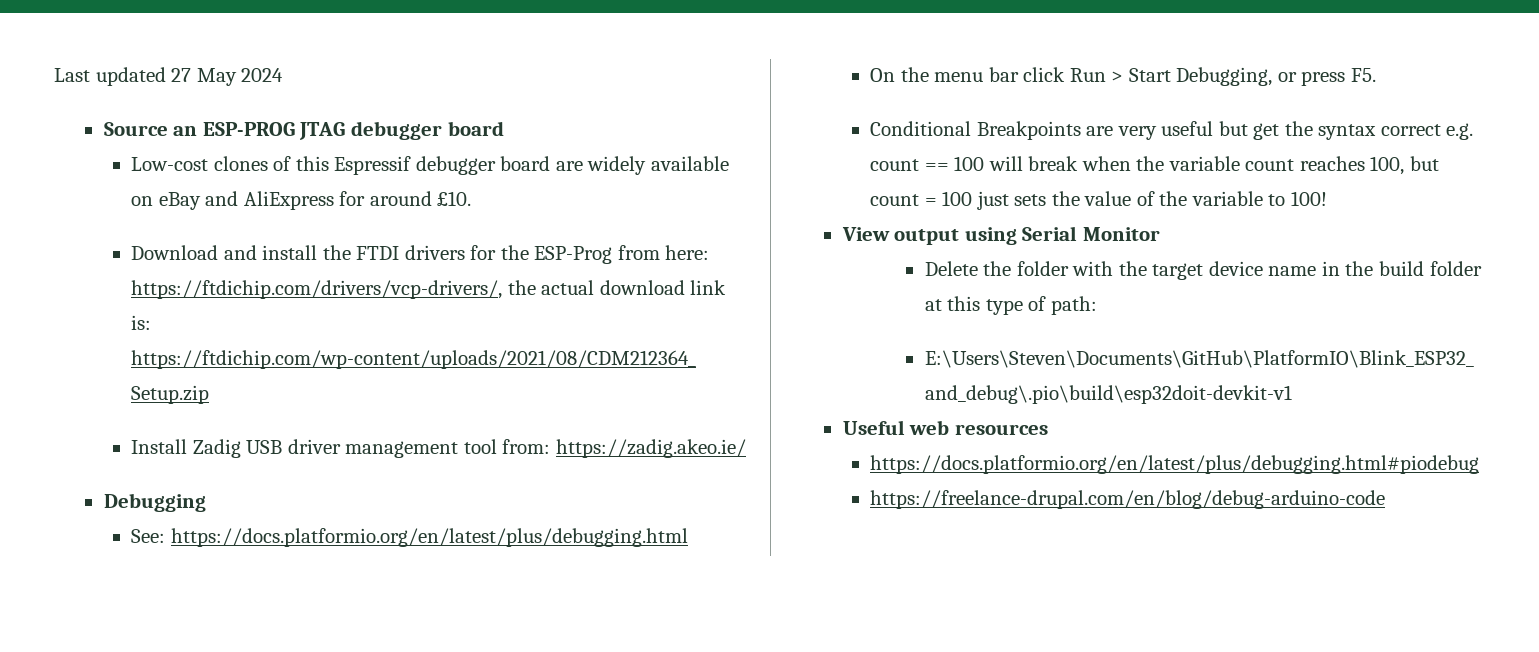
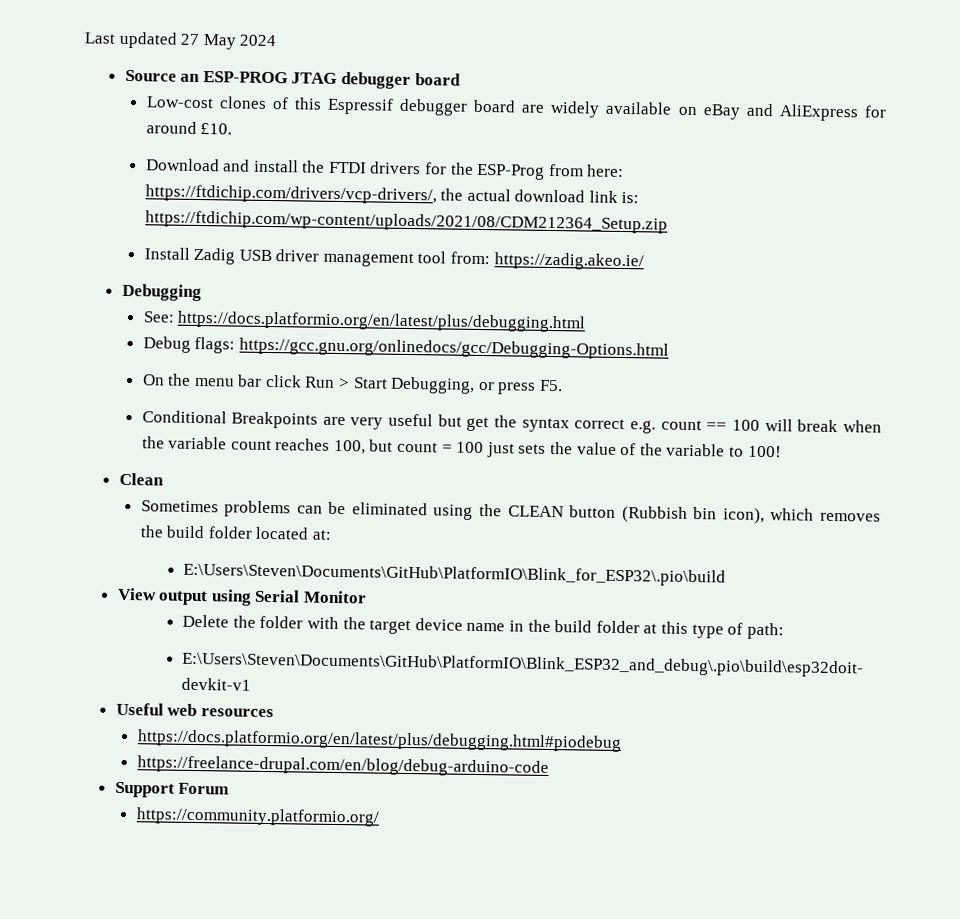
(688, 537) none -> [142,336,669,360] // Debug flags: https://gcc.gnu.org/onlinedocs/gcc/Debugging-Options.html
(1327, 198) none -> [118,472,164,486] [140,500,881,525] [139,525,331,540] [183,562,727,587] // Clean // Sometimes problems can be eliminated using the CLEAN button (Rubbish bin icon), which removes the build folder located at: // E:\Users\Steven\Documents\GitHub\PlatformIO\Blink_for_ESP32\.pio\build
(1386, 499) none -> [114,781,230,798] [135,807,380,827] // Support Forum // https://community.platformio.org/

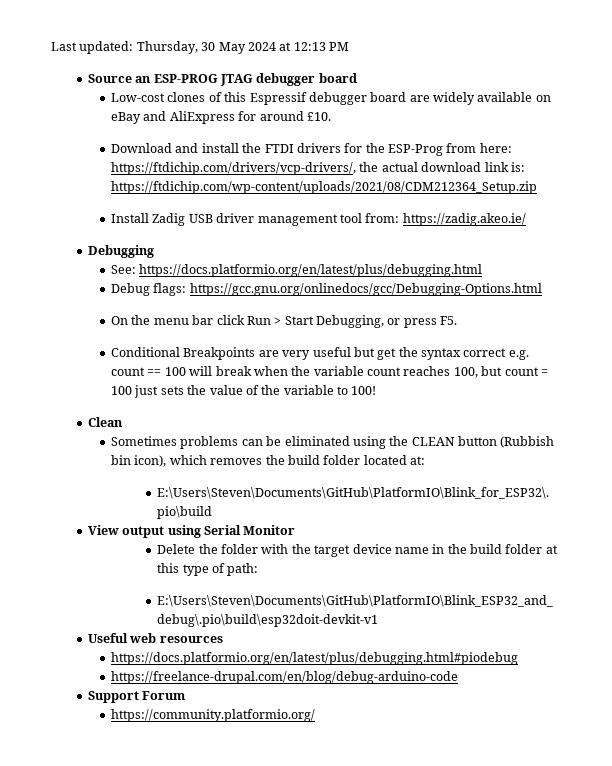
[118,31,200,49] updated 27 -> [79,41,216,54] updated: Thursday, 30
(277, 40) none -> [279,42,349,51] at 12:13 PM

